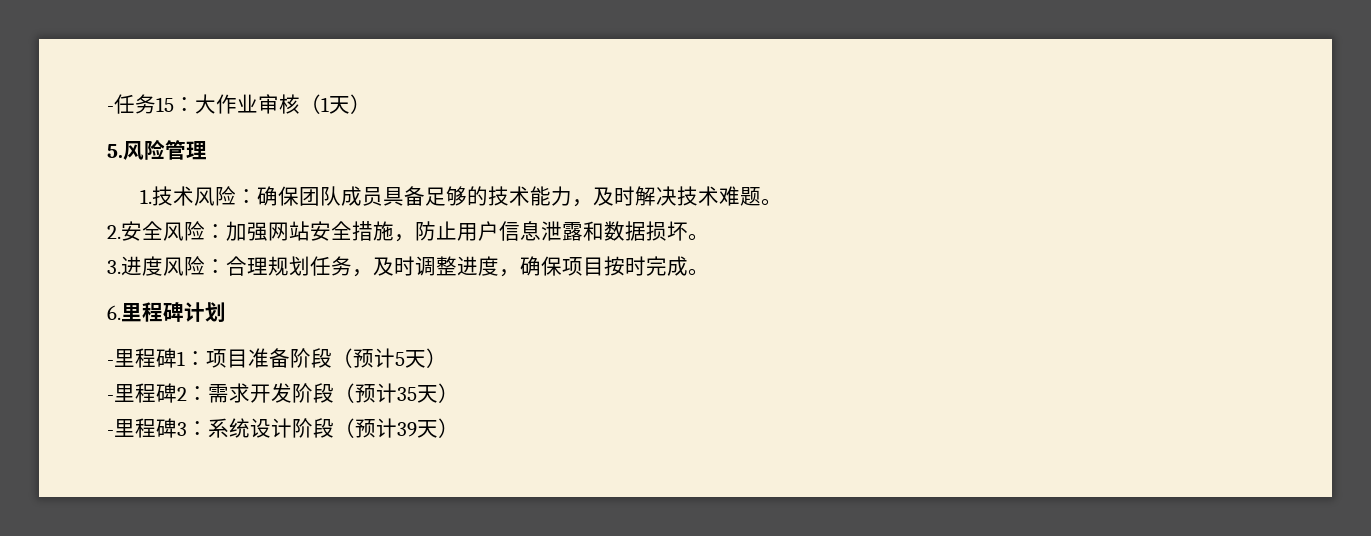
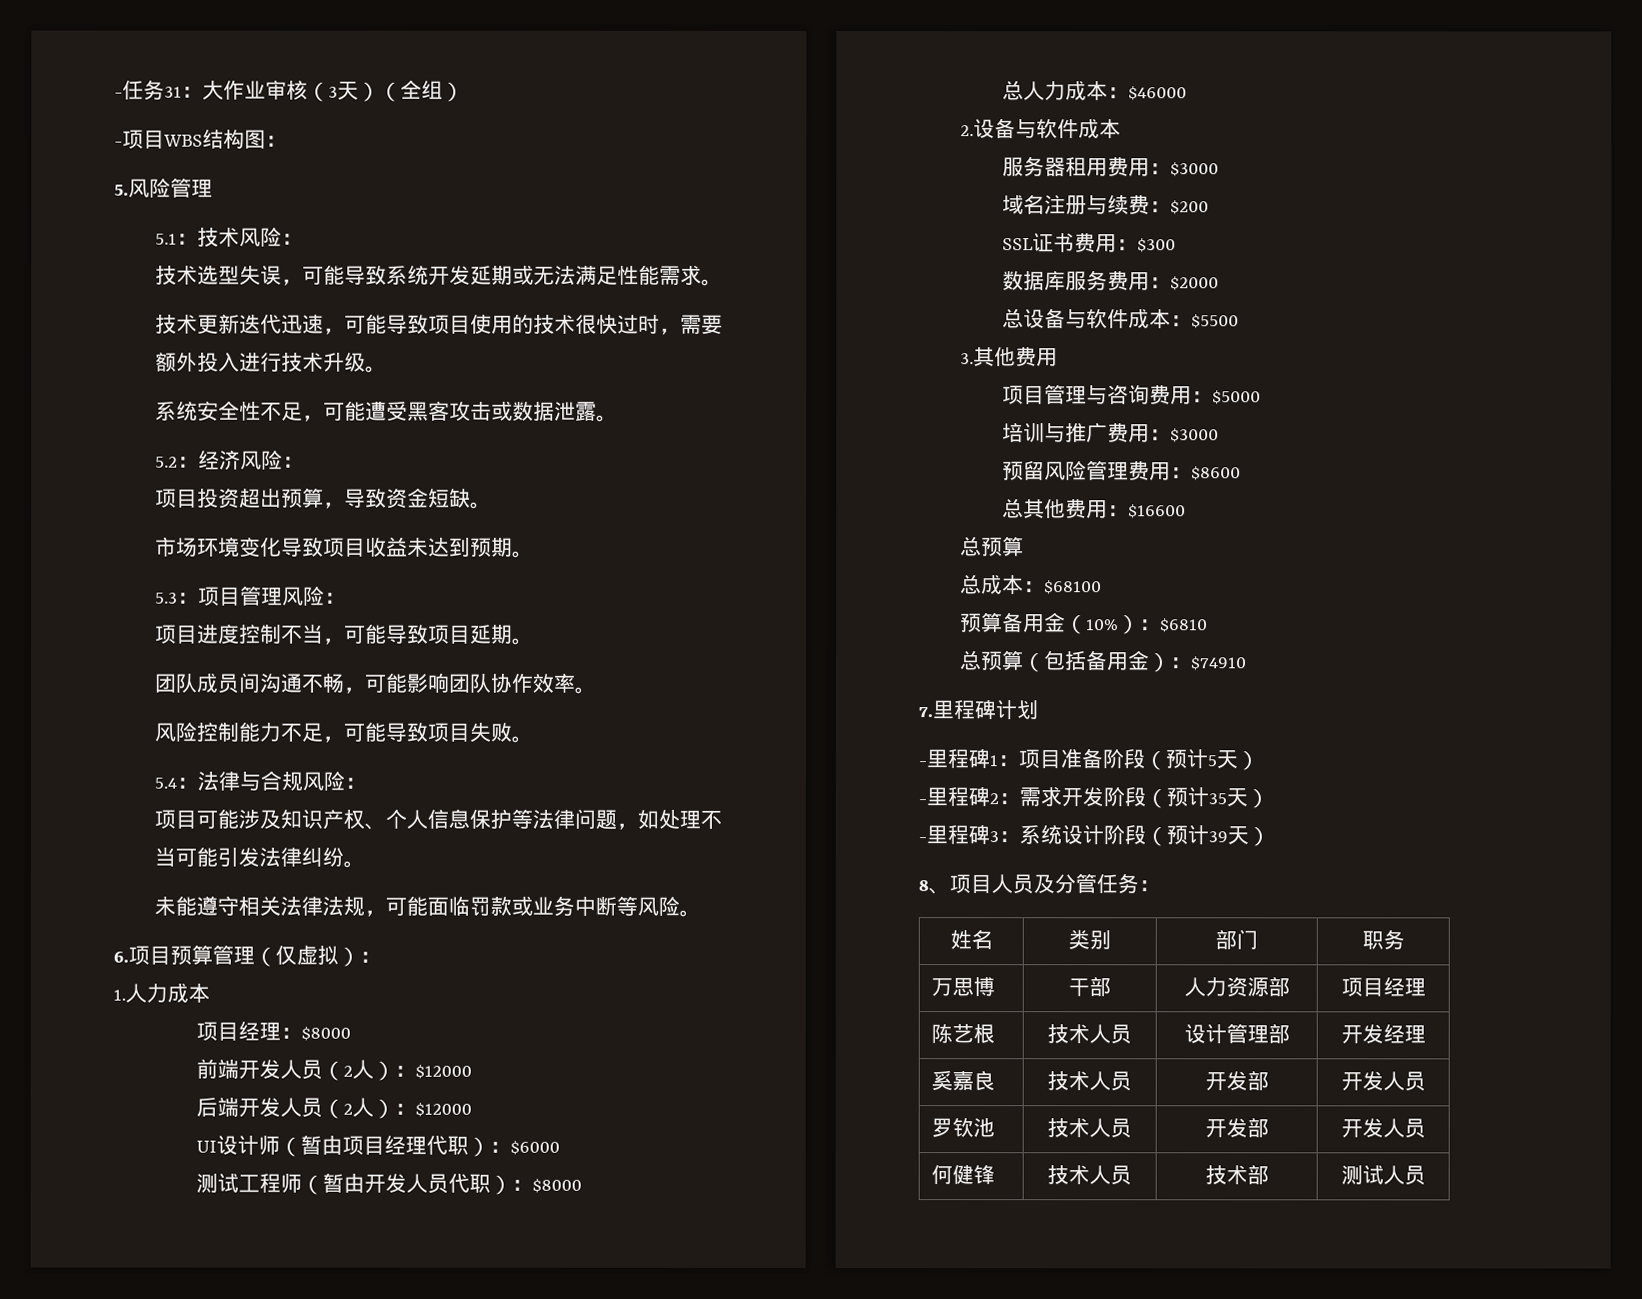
[156,97,174,112] 15 -> [164,86,182,98] 31
[321,94,371,114] 1天） -> [328,79,464,102] [114,129,287,149] 3天）（全组） // -项目WBS结构图：
[139,189,152,204] 1. -> [155,233,199,245] 5.1：
[256,186,782,207] [107,221,709,242] [107,256,709,277] [107,305,121,320] 确保团队成员具备足够的技术能力，及时解决技术难题。 // 2.安全风险：加强网站安全措施，防止用户信息泄露和数据损坏。 // 3.进度风险：合理规划任务，及时调整进度，确保项目按时完成。 // 6. -> [155,264,724,286] [155,313,724,335] [155,352,388,373] [155,400,619,422] [155,449,305,471] [155,487,493,509] [155,536,535,558] [155,585,347,606] [155,623,535,645] [154,672,597,694] [154,721,534,743] [154,770,367,791] [154,808,723,830] [154,846,366,868] [154,895,702,917] [113,944,381,967] [113,982,210,1003] [195,1021,351,1041] [195,1058,472,1081] [195,1097,472,1119] [195,1134,560,1157] [195,1172,582,1195] [1001,80,1187,101] [960,118,1122,139] [1001,156,1219,177] [1001,195,1209,215] [1001,233,1176,253] [1001,270,1219,291] [1001,308,1239,329] [960,347,1059,367] [1001,384,1261,405] [1001,422,1219,443] [1001,460,1241,481] [1001,498,1186,519] [960,536,1025,557] [960,574,1103,595] [960,612,1209,635] [959,650,1247,673] [918,707,933,718] // 技术选型失误，可能导致系统开发延期或无法满足性能需求。 // 技术更新迭代迅速，可能导致项目使用的技术很快过时，需要额外投入进行技术升级。 // 系统安全性不足，可能遭受黑客攻击或数据泄露。 // 5.2：经济风险： // 项目投资超出预算，导致资金短缺。 // 市场环境变化导致项目收益未达到预期。 // 5.3：项目管理风险： // 项目进度控制不当，可能导致项目延期。 // 团队成员间沟通不畅，可能影响团队协作效率。 // 风险控制能力不足，可能导致项目失败。 // 5.4：法律与合规风险： // 项目可能涉及知识产权、个人信息保护等法律问题，如处理不当可能引发法律纠纷。 // 未能遵守相关法律法规，可能面临罚款或业务中断等风险。 // 6.项目预算管理（仅虚拟）： // 1.人力成本 // 项目经理：$8000 // 前端开发人员（2人）：$12000 // 后端开发人员（2人）：$12000 // UI设计师（暂由项目经理代职）：$6000 // 测试工程师（暂由开发人员代职）：$8000 // 总人力成本：$46000 // 2.设备与软件成本 // 服务器租用费用：$3000 // 域名注册与续费：$200 // SSL证书费用：$300 // 数据库服务费用：$2000 // 总设备与软件成本：$5500 // 3.其他费用 // 项目管理与咨询费用：$5000 // 培训与推广费用：$3000 // 预留风险管理费用：$8600 // 总其他费用：$16600 // 总预算 // 总成本：$68100 // 预算备用金（10%）：$6810 // 总预算（包括备用金）：$74910 // 7.
(459, 428) none -> [918,873,1160,895] [949,930,993,950] [1068,929,1111,950] [1215,929,1258,950] [1361,929,1405,950] [930,977,995,997] [1068,976,1111,997] [1183,976,1290,998] [1340,977,1426,997] [930,1023,995,1044] [1047,1024,1132,1045] [1183,1023,1290,1045] [1340,1024,1426,1045] [930,1070,995,1092] [1047,1071,1132,1092] [1204,1070,1269,1092] [1340,1071,1426,1092] [930,1117,995,1138] [1047,1118,1132,1139] [1204,1117,1269,1139] [1340,1118,1426,1139] [930,1165,995,1185] [1047,1165,1132,1186] [1204,1164,1269,1185] [1340,1165,1426,1186] // 8、项目人员及分管任务： // 姓名 | 类别 | 部门 | 职务 // 万思博 | 干部 | 人力资源部 | 项目经理 // 陈艺根 | 技术人员 | 设计管理部 | 开发经理 // 奚嘉良 | 技术人员 | 开发部 | 开发人员 // 罗钦池 | 技术人员 | 开发部 | 开发人员 // 何健锋 | 技术人员 | 技术部 | 测试人员

